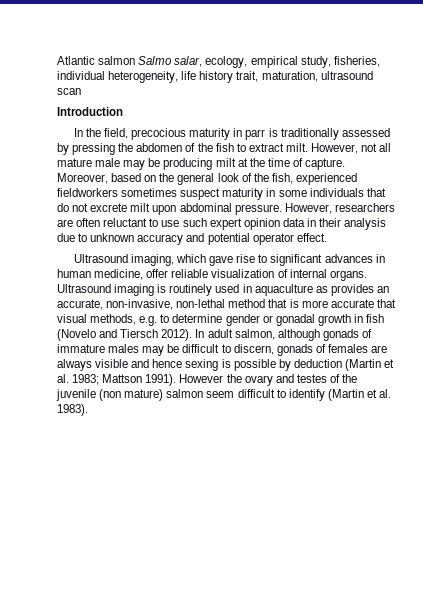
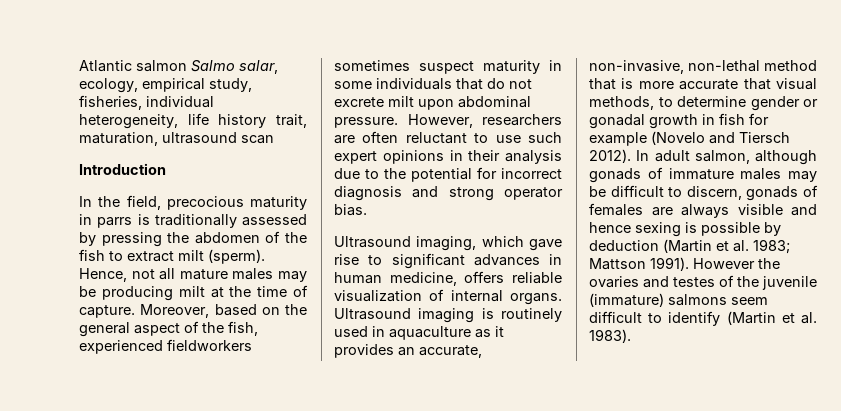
[245,129,266,140] parr -> [97,217,133,228] parrs
[285,143,359,154] milt. However, -> [178,249,265,264] [79,268,127,282] milt (sperm). Hence,
[95,158,121,167] male -> [232,268,274,280] males
[217,173,239,182] look -> [134,323,180,336] aspect
[243,218,305,230] opinion data -> [382,150,444,164] opinions
[90,233,327,245] unknown accuracy and potential operator effect. -> [384,167,562,182] [334,186,563,201] [334,204,367,216] the potential for incorrect diagnosis and strong operator bias.
[146,269,169,278] offer -> [464,271,505,283] offers
(328, 289) none -> [495,326,504,337] it
[139,316,158,326] e.g. -> (654, 103) none
(385, 318) none -> [749,113,769,125] [589,132,647,146] for example
[244,375,273,386] ovary -> [589,276,639,288] ovaries
[99,389,204,401] (non mature) salmon -> [589,293,727,307] (immature) salmons

